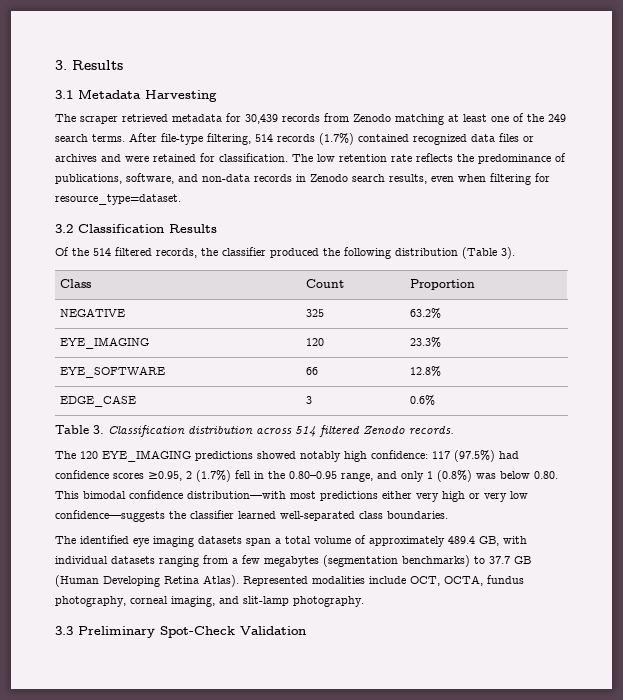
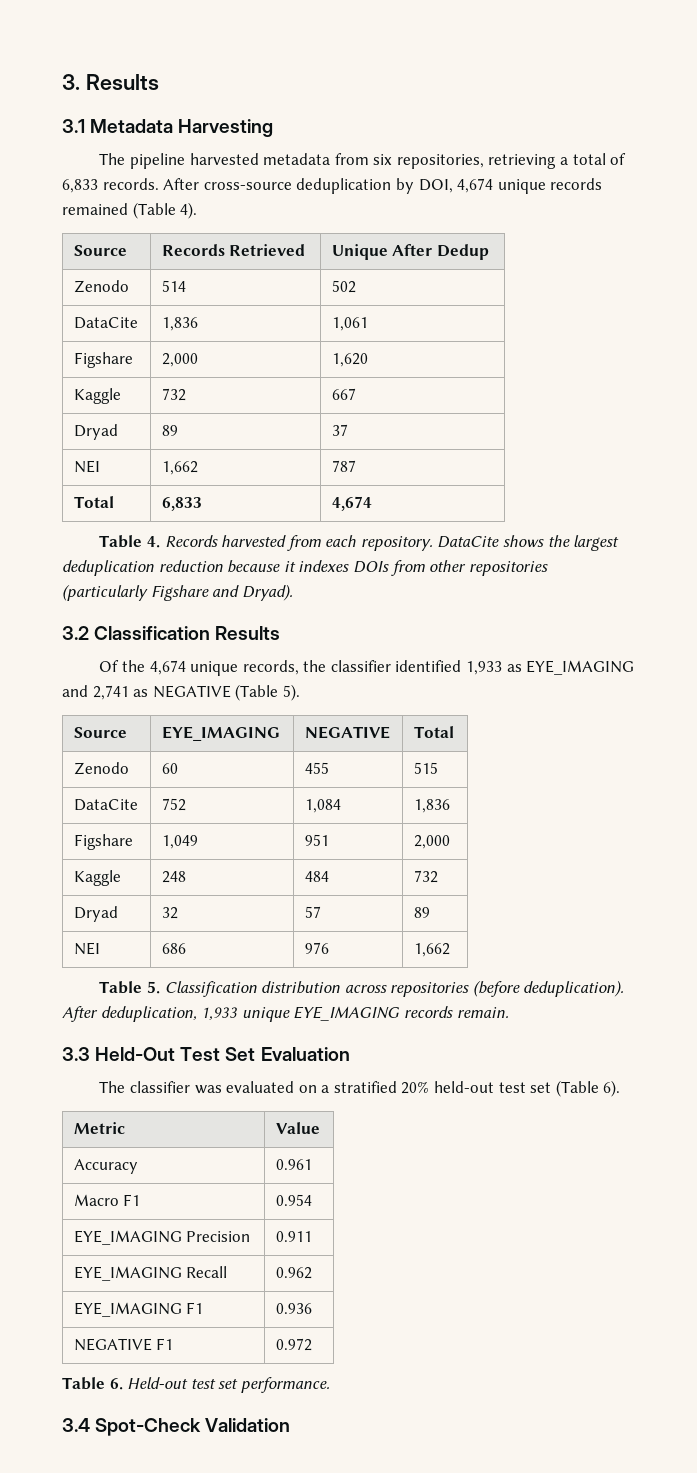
[80,113,566,125] [55,133,534,145] [55,153,566,164] [55,173,550,185] [55,194,181,205] scraper retrieved metadata for 30,439 records from Zenodo matching at least one of the 249 search terms. After file-type filtering, 514 records (1.7%) contained recognized data files or archives and were retained for classification. The low retention rate reflects the predominance of publications, software, and non-data records in Zenodo search results, even when filtering for resource_type=dataset. -> [129,153,627,169] [62,178,603,194] [62,202,198,219] [73,245,127,256] [161,244,306,256] [331,244,489,260] [73,280,129,293] [161,280,186,292] [331,280,356,293] [73,317,138,329] [161,317,198,331] [331,317,368,331] [73,352,133,368] [161,353,198,367] [331,353,368,367] [73,388,121,404] [161,388,186,401] [331,388,356,400] [73,424,118,440] [161,425,178,436] [331,424,348,436] [73,460,100,473] [161,461,198,475] [331,460,356,472] [73,496,114,508] [161,497,202,511] [331,496,372,511] [99,535,620,551] [62,560,548,576] [62,584,293,601] pipeline harvested metadata from six repositories, retrieving a total of 6,833 records. After cross-source deduplication by DOI, 4,674 unique records remained (Table 4). // Source | Records Retrieved | Unique After Dedup // Zenodo | 514 | 502 // DataCite | 1,836 | 1,061 // Figshare | 2,000 | 1,620 // Kaggle | 732 | 667 // Dryad | 89 | 37 // NEI | 1,662 | 787 // Total | 6,833 | 4,674 // Table 4. Records harvested from each repository. DataCite shows the largest deduplication reduction because it indexes DOIs from other repositories (particularly Figshare and Dryad).
[93,247,152,256] 514 filtered -> [149,660,239,676] 4,674 unique
[270,247,515,259] [59,279,91,288] [305,279,344,288] [409,279,475,290] [59,308,125,317] [305,309,324,317] [409,308,441,319] [59,337,149,349] [305,338,324,346] [409,337,441,348] [59,366,165,378] [305,367,318,375] [409,366,441,377] [59,395,136,407] [305,396,312,404] [409,395,435,406] [55,425,104,434] produced the following distribution (Table 3). // Class | Count | Proportion // NEGATIVE | 325 | 63.2% // EYE_IMAGING | 120 | 23.3% // EYE_SOFTWARE | 66 | 12.8% // EDGE_CASE | 3 | 0.6% // Table 3. -> [395,660,635,675] [62,684,300,701] [73,727,127,738] [161,726,280,741] [304,726,390,739] [413,726,454,738] [73,762,129,775] [161,763,178,774] [304,762,329,774] [413,762,438,774] [73,799,138,811] [161,798,186,811] [304,799,341,813] [413,799,450,813] [73,834,133,850] [161,835,198,849] [304,834,329,846] [413,835,450,849] [73,870,121,886] [161,871,186,883] [304,871,329,882] [413,870,438,883] [73,906,118,922] [161,907,178,919] [304,906,321,918] [413,907,430,918] [73,942,100,955] [161,943,186,954] [304,942,329,954] [413,943,450,957] [99,981,160,994] identified 1,933 as EYE_IMAGING and 2,741 as NEGATIVE (Table 5). // Source | EYE_IMAGING | NEGATIVE | Total // Zenodo | 60 | 455 | 515 // DataCite | 752 | 1,084 | 1,836 // Figshare | 1,049 | 951 | 2,000 // Kaggle | 248 | 484 | 732 // Dryad | 32 | 57 | 89 // NEI | 686 | 976 | 1,662 // Table 5.
[295,425,454,437] [55,450,519,462] [55,470,558,482] [55,490,528,502] [55,510,448,522] [55,535,527,547] [55,555,531,567] [55,575,524,587] [55,596,364,607] [55,626,155,638] 514 filtered Zenodo records. // The 120 EYE_IMAGING predictions showed notably high confidence: 117 (97.5%) had confidence scores ≥0.95, 2 (1.7%) fell in the 0.80–0.95 range, and only 1 (0.8%) was below 0.80. This bimodal confidence distribution—with most predictions either very high or very low confidence—suggests the classifier learned well-separated class boundaries. // The identified eye imaging datasets span a total volume of approximately 489.4 GB, with individual datasets ranging from a few megabytes (segmentation benchmarks) to 37.7 GB (Human Developing Retina Atlas). Represented modalities include OCT, OCTA, fundus photography, corneal imaging, and slit-lamp photography. // 3.3 Preliminary -> [390,980,625,997] [62,1006,509,1022] [62,1047,350,1061] [99,1080,621,1097] [73,1122,125,1134] [275,1122,320,1134] [73,1159,138,1174] [275,1159,312,1170] [73,1194,141,1206] [275,1194,312,1206] [73,1230,251,1245] [275,1231,312,1242] [73,1266,228,1281] [275,1267,312,1279] [73,1302,204,1317] [275,1303,312,1314] [73,1338,174,1351] [275,1338,312,1351] [62,1377,330,1393] [62,1418,90,1432] repositories (before deduplication). After deduplication, 1,933 unique EYE_IMAGING records remain. // 3.3 Held-Out Test Set Evaluation // The classifier was evaluated on a stratified 20% held-out test set (Table 6). // Metric | Value // Accuracy | 0.961 // Macro F1 | 0.954 // EYE_IMAGING Precision | 0.911 // EYE_IMAGING Recall | 0.962 // EYE_IMAGING F1 | 0.936 // NEGATIVE F1 | 0.972 // Table 6. Held-out test set performance. // 3.4

